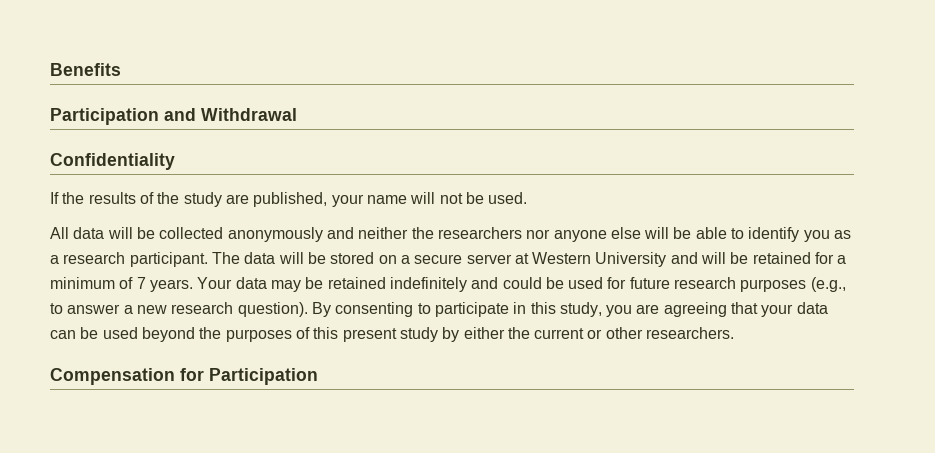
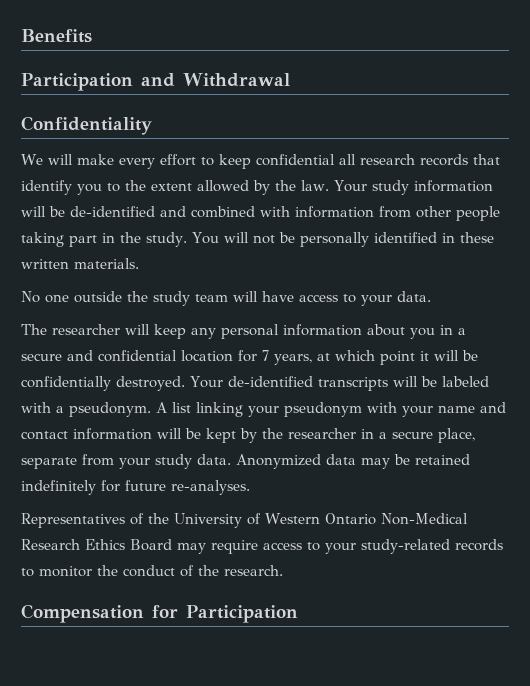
[50,192,528,207] [50,227,852,242] [50,252,847,267] [50,277,233,292] If the results of the study are published, your name will not be used. // All data will be collected anonymously and neither the researchers nor anyone else will be able to identify you as a research participant. The data will be stored on a secure server at Western University and will be retained for a minimum of 7 years. Your -> [21,154,500,169] [21,180,493,195] [21,206,500,221] [21,232,494,247] [21,258,139,269] [21,291,431,306] [21,324,466,339] [21,350,478,365] [21,376,489,391] [21,402,506,417] [21,428,475,443] [21,454,321,469] We will make every effort to keep confidential all research records that identify you to the extent allowed by the law. Your study information will be de-identified and combined with information from other people taking part in the study. You will not be personally identified in these written materials. // No one outside the study team will have access to your data. // The researcher will keep any personal information about you in a secure and confidential location for 7 years, at which point it will be confidentially destroyed. Your de-identified transcripts will be labeled with a pseudonym. A list linking your pseudonym with your name and contact information will be kept by the researcher in a secure place, separate from your study data. Anonymized
[471,277,846,292] [50,302,828,317] [50,327,735,342] and could be used for future research purposes (e.g., to answer a new research question). By consenting to participate in this study, you are agreeing that your data can be used beyond the purposes of this present study by either the current or other researchers. -> [101,480,250,495] [21,513,468,528] [21,539,503,554] [21,565,283,577] for future re-analyses. // Representatives of the University of Western Ontario Non-Medical Research Ethics Board may require access to your study-related records to monitor the conduct of the research.

